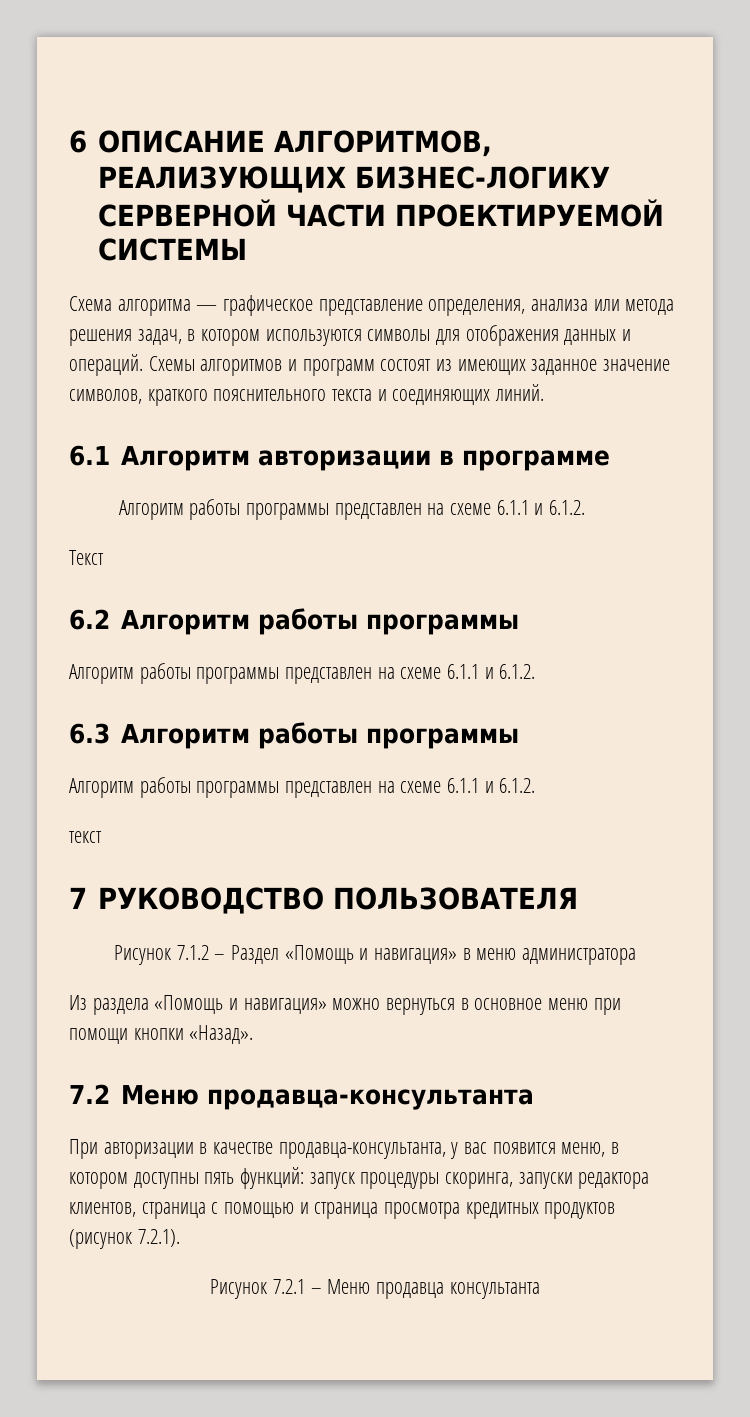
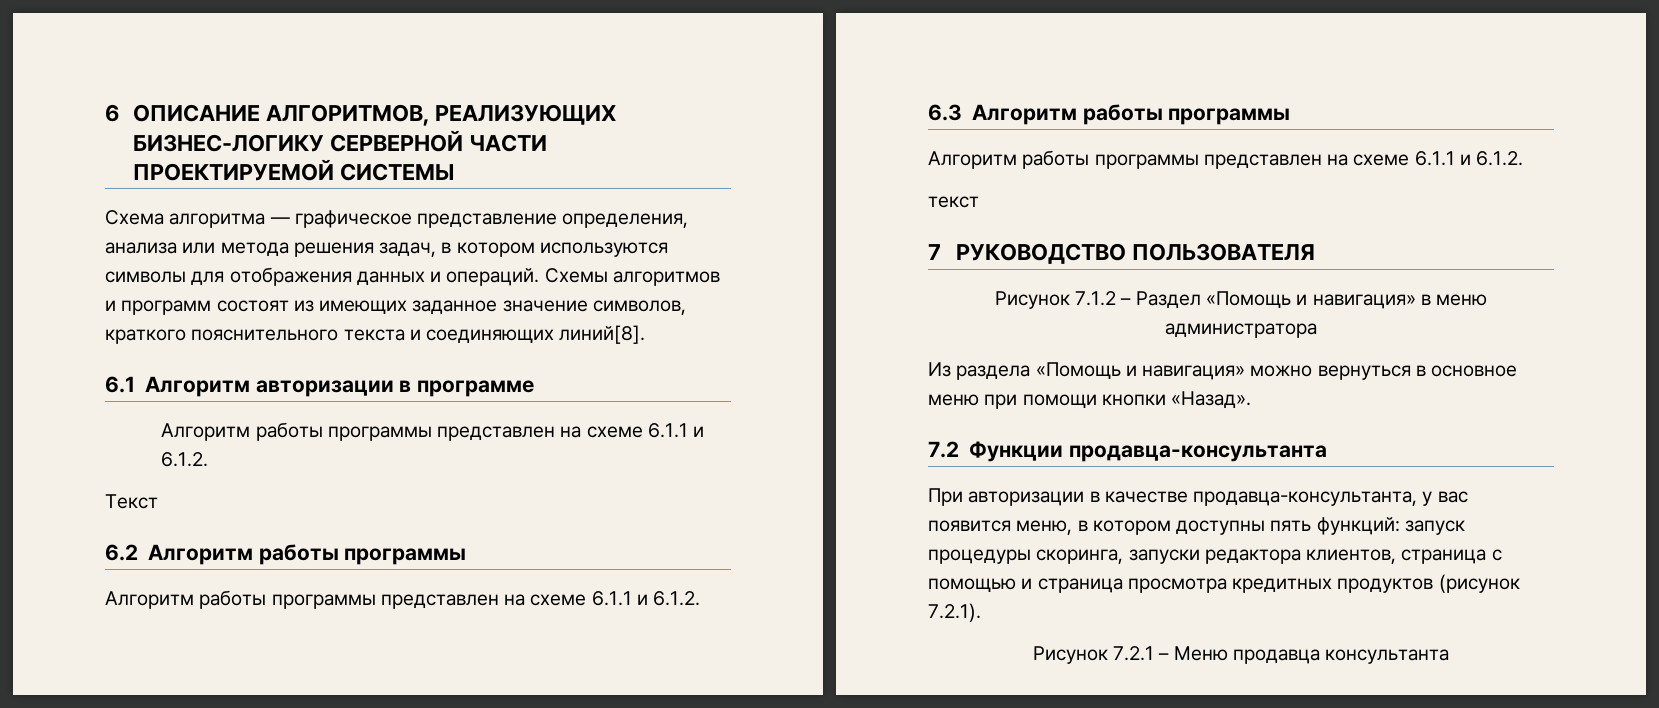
[495,384,545,401] линий. -> [559,325,646,344] линий[8].
[120,1085,199,1105] Меню -> [968,441,1063,462] Функции

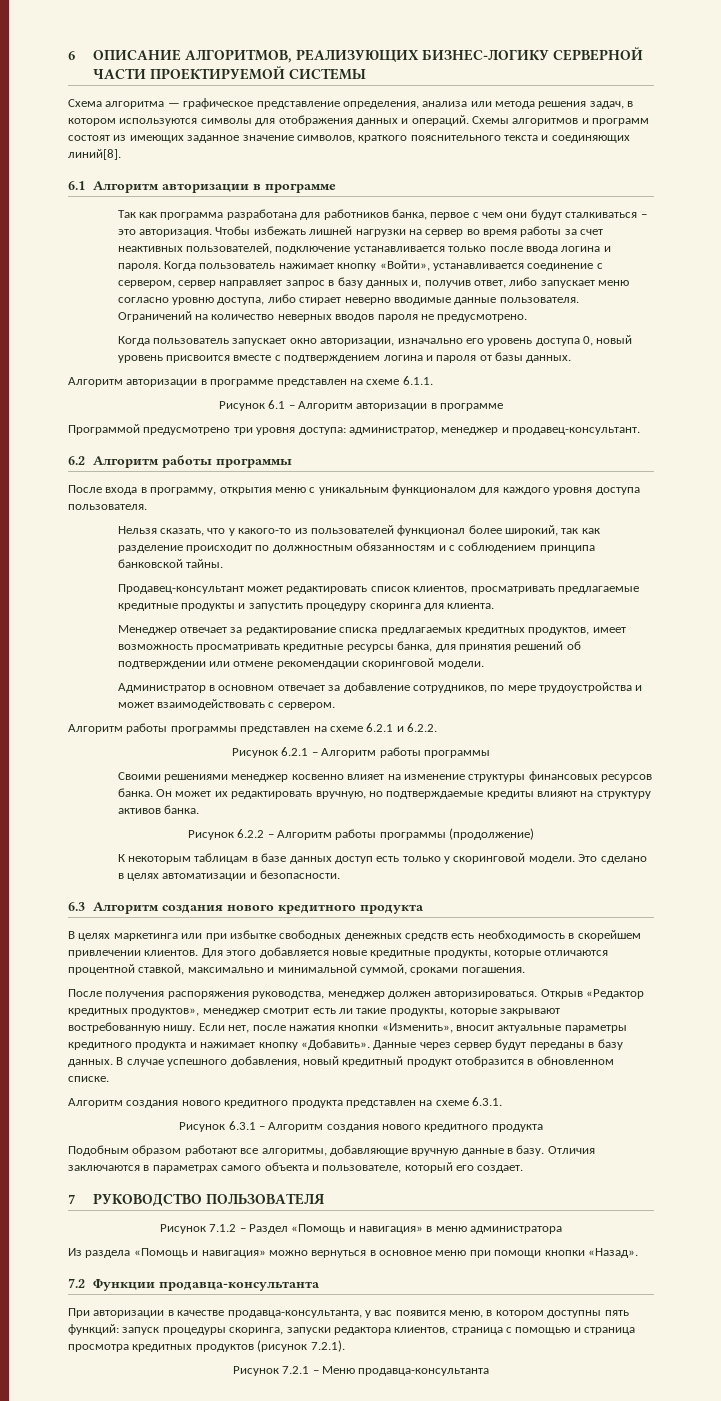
[161,422,705,441] [161,452,209,467] [105,494,158,509] [105,544,467,565] [105,590,701,609] [928,104,1291,125] [928,150,1524,169] [928,196,979,208] Алгоритм работы программы представлен на схеме 6.1.1 и 6.1.2. // Текст // 6.2 Алгоритм работы программы // Алгоритм работы программы представлен на схеме 6.1.1 и 6.1.2. // 6.3 Алгоритм работы программы // Алгоритм работы программы представлен на схеме 6.1.1 и 6.1.2. // текст -> [117,209,647,220] [117,226,604,237] [117,243,611,254] [117,260,603,271] [117,277,630,288] [117,294,579,305] [117,311,528,322] [117,335,633,346] [117,352,572,363] [68,376,433,387] [218,400,504,411] [68,424,640,435] [68,455,292,468] [68,484,640,495] [68,504,147,510] [117,525,600,536] [117,542,595,553] [117,559,224,568] [117,584,639,594] [117,603,495,611] [117,625,626,635] [117,641,581,652] [117,658,484,669] [117,682,643,693] [117,699,335,710] [68,723,437,734] [232,747,490,758] [117,771,653,782] [117,788,651,799] [117,805,200,814] [187,828,535,840] [117,853,647,864] [117,870,341,881] [68,902,424,914] [68,930,641,941] [68,947,609,958] [68,964,525,975] [68,989,644,999] [68,1008,561,1016] [68,1022,627,1033] [68,1039,623,1050] [68,1056,614,1067] [68,1076,109,1082] [68,1097,502,1108] [179,1121,543,1132] [68,1145,595,1156] [68,1162,524,1173] Так как программа разработана для работников банка, первое с чем они будут сталкиваться – это авторизация. Чтобы избежать лишней нагрузки на сервер во время работы за счет неактивных пользователей, подключение устанавливается только после ввода логина и пароля. Когда пользователь нажимает кнопку «Войти», устанавливается соединение с сервером, сервер направляет запрос в базу данных и, получив ответ, либо запускает меню согласно уровню доступа, либо стирает неверно вводимые данные пользователя. Ограничений на количество неверных вводов пароля не предусмотрено. // Когда пользователь запускает окно авторизации, изначально его уровень доступа 0, новый уровень присвоится вместе с подтверждением логина и пароля от базы данных. // Алгоритм авторизации в программе представлен на схеме 6.1.1. // Рисунок 6.1 – Алгоритм авторизации в программе // Программой предусмотрено три уровня доступа: администратор, менеджер и продавец-консультант. // 6.2 Алгоритм работы программы // После входа в программу, открытия меню с уникальным функционалом для каждого уровня доступа пользователя. // Нельзя сказать, что у какого-то из пользователей функционал более широкий, так как разделение происходит по должностным обязанностям и с соблюдением принципа банковской тайны. // Продавец-консультант может редактировать список клиентов, просматривать предлагаемые кредитные продукты и запустить процедуру скоринга для клиента. // Менеджер отвечает за редактирование списка предлагаемых кредитных продуктов, имеет возможность просматривать кредитные ресурсы банка, для принятия решений об подтверждении или отмене рекомендации скоринговой модели. // Администратор в основном отвечает за добавление сотрудников, по мере трудоустройства и может взаимодействовать с сервером. // Алгоритм работы программы представлен на схеме 6.2.1 и 6.2.2. // Рисунок 6.2.1 – Алгоритм работы программы // Своими решениями менеджер косвенно влияет на изменение структуры финансовых ресурсов банка. Он может их редактировать вручную, но подтверждаемые кредиты влияют на структуру активов банка. // Рисунок 6.2.2 – Алгоритм работы программы (продолжение) // К некоторым таблицам в базе данных доступ есть только у скоринговой модели. Это сделано в целях автоматизации и безопасности. // 6.3 Алгоритм создания нового кредитного продукта // В целях маркетинга или при избытке свободных денежных средств есть необходимость в скорейшем привлечении клиентов. Для этого добавляется новые кредитные продукты, которые отличаются процентной ставкой, максимально и минимальной суммой, сроками погашения. // После получения распоряжения руководства, менеджер должен авторизироваться. Открыв «Редактор кредитных продуктов», менеджер смотрит есть ли такие продукты, которые закрывают востребованную нишу. Если нет, после нажатия кнопки «Изменить», вносит актуальные параметры кредитного продукта и нажимает кнопку «Добавить». Данные через сервер будут переданы в базу данных. В случае успешного добавления, новый кредитный продукт отобразится в обновленном списке. // Алгоритм создания нового кредитного продукта представлен на схеме 6.3.1. // Рисунок 6.3.1 – Алгоритм создания нового кредитного продукта // Подобным образом работают все алгоритмы, добавляющие вручную данные в базу. Отличия заключаются в параметрах самого объекта и пользователе, который его создает.
[1232,649,1450,664] продавца консультанта -> [358,1368,490,1376] продавца-консультанта

